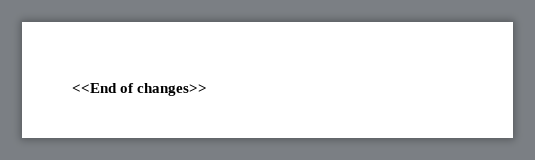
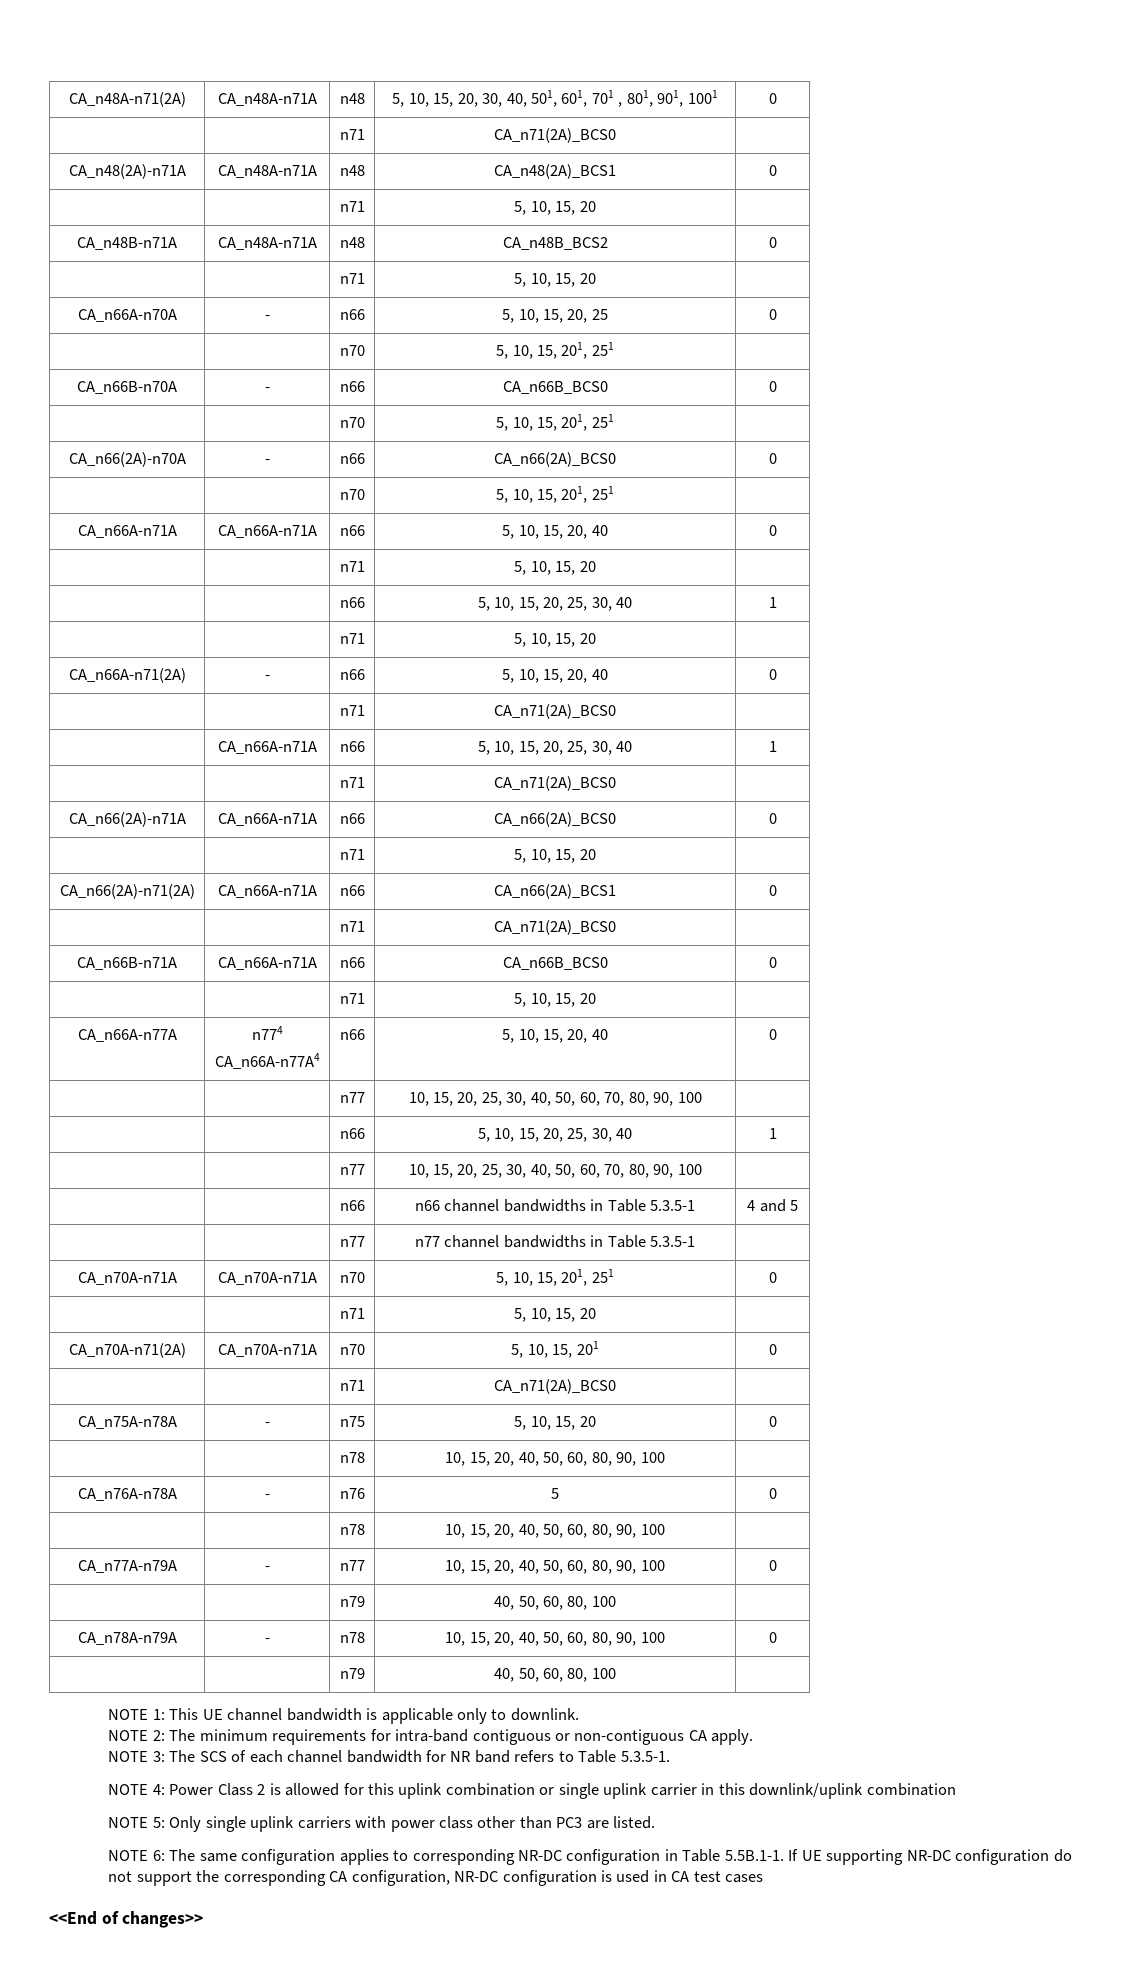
(72, 88) none -> [68,92,186,107] [217,93,317,106] [339,93,365,104] [392,90,718,107] [768,93,777,104] [339,129,365,140] [494,128,616,143] [68,164,186,179] [217,165,317,178] [339,165,365,176] [494,164,616,179] [768,165,777,176] [339,201,365,212] [514,201,596,215] [77,237,177,250] [217,237,317,250] [339,237,365,248] [502,237,608,250] [768,237,777,248] [339,273,365,284] [514,273,596,287] [77,309,177,322] [264,315,270,320] [339,309,365,320] [502,309,608,323] [768,309,777,320] [339,345,365,356] [496,342,614,359] [77,381,177,394] [264,387,270,392] [339,381,365,392] [502,381,608,394] [768,381,777,392] [339,417,365,428] [496,414,614,431] [68,452,186,467] [264,459,270,464] [339,453,365,464] [494,452,616,467] [768,453,777,464] [339,489,365,500] [496,486,614,503] [77,525,177,538] [217,525,317,538] [339,525,365,536] [502,525,608,539] [768,525,777,536] [339,561,365,572] [514,561,596,575] [339,597,365,608] [477,597,633,611] [768,597,777,608] [339,633,365,644] [514,633,596,647] [68,668,186,683] [264,675,270,680] [339,669,365,680] [502,669,608,683] [768,669,777,680] [339,705,365,716] [494,704,616,719] [217,741,317,754] [339,741,365,752] [477,741,633,755] [768,741,777,752] [339,777,365,788] [494,776,616,791] [68,812,186,827] [217,813,317,826] [339,813,365,824] [494,812,616,827] [768,813,777,824] [339,849,365,860] [514,849,596,863] [59,884,195,899] [217,885,317,898] [339,885,365,896] [494,884,616,899] [768,885,777,896] [339,921,365,932] [494,920,616,935] [77,957,177,970] [217,957,317,970] [339,957,365,968] [502,957,608,970] [768,957,777,968] [339,993,365,1004] [514,993,596,1007] [77,1029,177,1042] [251,1026,283,1040] [214,1053,320,1069] [339,1029,365,1040] [502,1029,608,1043] [768,1029,777,1040] [339,1092,365,1103] [408,1092,702,1106] [339,1128,365,1139] [477,1128,633,1142] [768,1128,777,1139] [339,1164,365,1175] [408,1164,702,1178] [339,1200,365,1211] [414,1199,696,1212] [747,1199,798,1212] [339,1236,365,1247] [414,1235,696,1248] [77,1272,177,1285] [217,1272,317,1285] [339,1272,365,1283] [496,1269,614,1286] [768,1272,777,1283] [339,1308,365,1319] [514,1308,596,1322] [68,1343,186,1358] [217,1344,317,1357] [339,1344,365,1355] [511,1341,599,1358] [768,1344,777,1355] [339,1380,365,1391] [494,1379,616,1394] [77,1416,177,1429] [264,1422,270,1427] [339,1416,365,1427] [514,1416,596,1430] [768,1416,777,1427] [339,1452,365,1463] [445,1452,665,1466] [77,1488,177,1501] [264,1494,270,1499] [339,1488,365,1499] [551,1488,559,1499] [768,1488,777,1499] [339,1524,365,1535] [445,1524,665,1538] [77,1560,177,1573] [264,1566,270,1571] [339,1560,365,1571] [445,1560,665,1574] [768,1560,777,1571] [339,1596,365,1607] [494,1596,616,1610] [77,1632,177,1645] [264,1638,270,1643] [339,1632,365,1643] [445,1632,665,1646] [768,1632,777,1643] [339,1668,365,1679] [494,1668,616,1682] [108,1708,579,1724] [108,1729,754,1745] [108,1750,670,1763] [108,1783,956,1799] [108,1816,656,1832] [108,1849,1072,1865] [108,1870,764,1886] CA_n48A-n71(2A) | CA_n48A-n71A | n48 | 5, 10, 15, 20, 30, 40, 501, 601, 701 , 801, 901, 1001 | 0 // | | n71 | CA_n71(2A)_BCS0 | // CA_n48(2A)-n71A | CA_n48A-n71A | n48 | CA_n48(2A)_BCS1 | 0 // | | n71 | 5, 10, 15, 20 | // CA_n48B-n71A | CA_n48A-n71A | n48 | CA_n48B_BCS2 | 0 // | | n71 | 5, 10, 15, 20 | // CA_n66A-n70A | - | n66 | 5, 10, 15, 20, 25 | 0 // | | n70 | 5, 10, 15, 201, 251 | // CA_n66B-n70A | - | n66 | CA_n66B_BCS0 | 0 // | | n70 | 5, 10, 15, 201, 251 | // CA_n66(2A)-n70A | - | n66 | CA_n66(2A)_BCS0 | 0 // | | n70 | 5, 10, 15, 201, 251 | // CA_n66A-n71A | CA_n66A-n71A | n66 | 5, 10, 15, 20, 40 | 0 // | | n71 | 5, 10, 15, 20 | // | | n66 | 5, 10, 15, 20, 25, 30, 40 | 1 // | | n71 | 5, 10, 15, 20 | // CA_n66A-n71(2A) | - | n66 | 5, 10, 15, 20, 40 | 0 // | | n71 | CA_n71(2A)_BCS0 | // | CA_n66A-n71A | n66 | 5, 10, 15, 20, 25, 30, 40 | 1 // | | n71 | CA_n71(2A)_BCS0 | // CA_n66(2A)-n71A | CA_n66A-n71A | n66 | CA_n66(2A)_BCS0 | 0 // | | n71 | 5, 10, 15, 20 | // CA_n66(2A)-n71(2A) | CA_n66A-n71A | n66 | CA_n66(2A)_BCS1 | 0 // | | n71 | CA_n71(2A)_BCS0 | // CA_n66B-n71A | CA_n66A-n71A | n66 | CA_n66B_BCS0 | 0 // | | n71 | 5, 10, 15, 20 | // CA_n66A-n77A | n774 // CA_n66A-n77A4 | n66 | 5, 10, 15, 20, 40 | 0 // | | n77 | 10, 15, 20, 25, 30, 40, 50, 60, 70, 80, 90, 100 | // | | n66 | 5, 10, 15, 20, 25, 30, 40 | 1 // | | n77 | 10, 15, 20, 25, 30, 40, 50, 60, 70, 80, 90, 100 | // | | n66 | n66 channel bandwidths in Table 5.3.5-1 | 4 and 5 // | | n77 | n77 channel bandwidths in Table 5.3.5-1 | // CA_n70A-n71A | CA_n70A-n71A | n70 | 5, 10, 15, 201, 251 | 0 // | | n71 | 5, 10, 15, 20 | // CA_n70A-n71(2A) | CA_n70A-n71A | n70 | 5, 10, 15, 201 | 0 // | | n71 | CA_n71(2A)_BCS0 | // CA_n75A-n78A | - | n75 | 5, 10, 15, 20 | 0 // | | n78 | 10, 15, 20, 40, 50, 60, 80, 90, 100 | // CA_n76A-n78A | - | n76 | 5 | 0 // | | n78 | 10, 15, 20, 40, 50, 60, 80, 90, 100 | // CA_n77A-n79A | - | n77 | 10, 15, 20, 40, 50, 60, 80, 90, 100 | 0 // | | n79 | 40, 50, 60, 80, 100 | // CA_n78A-n79A | - | n78 | 10, 15, 20, 40, 50, 60, 80, 90, 100 | 0 // | | n79 | 40, 50, 60, 80, 100 | // NOTE 1: This UE channel bandwidth is applicable only to downlink. // NOTE 2: The minimum requirements for intra-band contiguous or non-contiguous CA apply. // NOTE 3: The SCS of each channel bandwidth for NR band refers to Table 5.3.5-1. // NOTE 4: Power Class 2 is allowed for this uplink combination or single uplink carrier in this downlink/uplink combination // NOTE 5: Only single uplink carriers with power class other than PC3 are listed. // NOTE 6: The same configuration applies to corresponding NR-DC configuration in Table 5.5B.1-1. If UE supporting NR-DC configuration do not support the corresponding CA configuration, NR-DC configuration is used in CA test cases //

